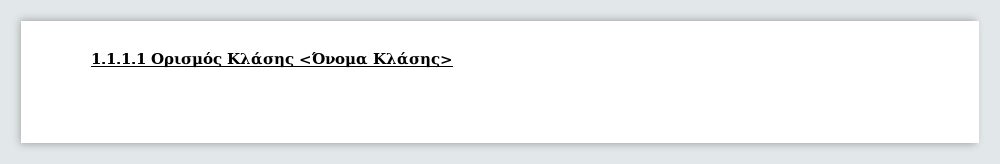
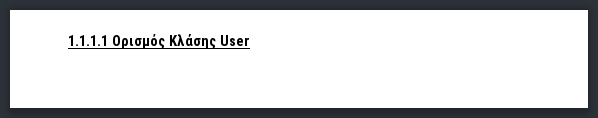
[299,52,453,68] <Όνομα Κλάσης> -> [219,35,250,46] User

